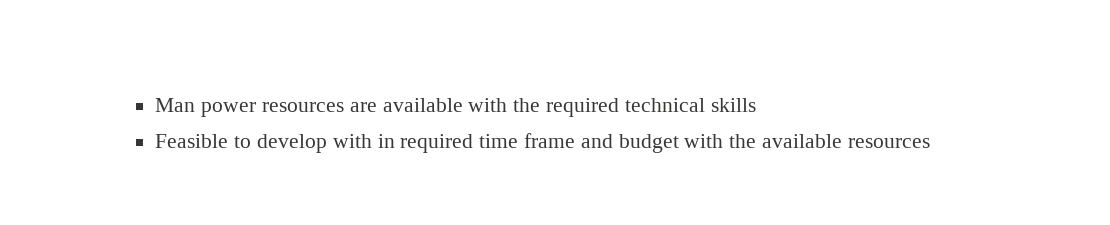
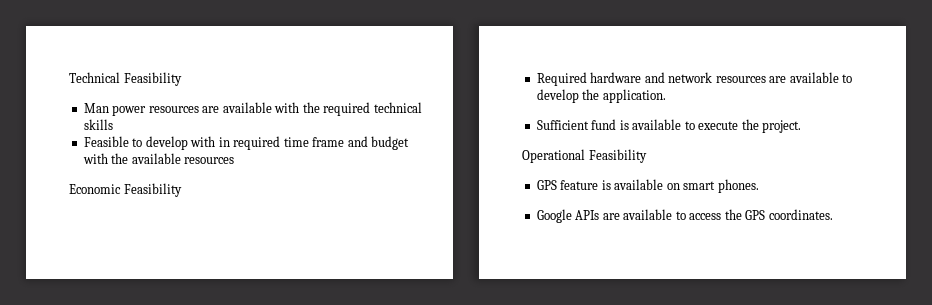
(155, 105) none -> [69,72,182,86] Technical Feasibility //
(930, 143) none -> [69,183,182,197] [536,72,853,86] [536,89,666,103] [536,119,802,133] [522,149,647,163] [536,179,759,193] [536,209,833,223] // Economic Feasibility // Required hardware and network resources are available to develop the application. // Sufficient fund is available to execute the project. // Operational Feasibility // GPS feature is available on smart phones. // Google APIs are available to access the GPS coordinates.

